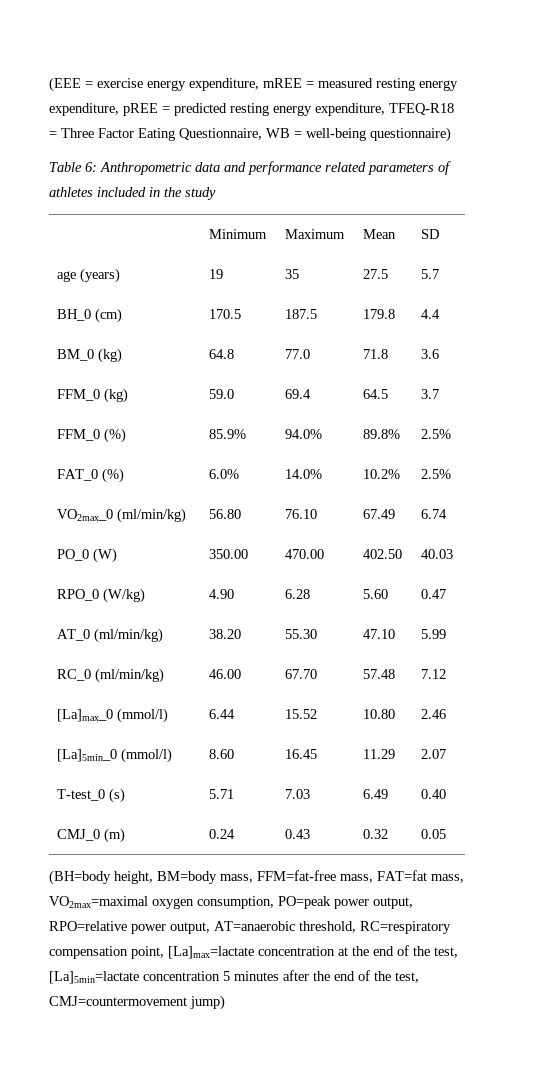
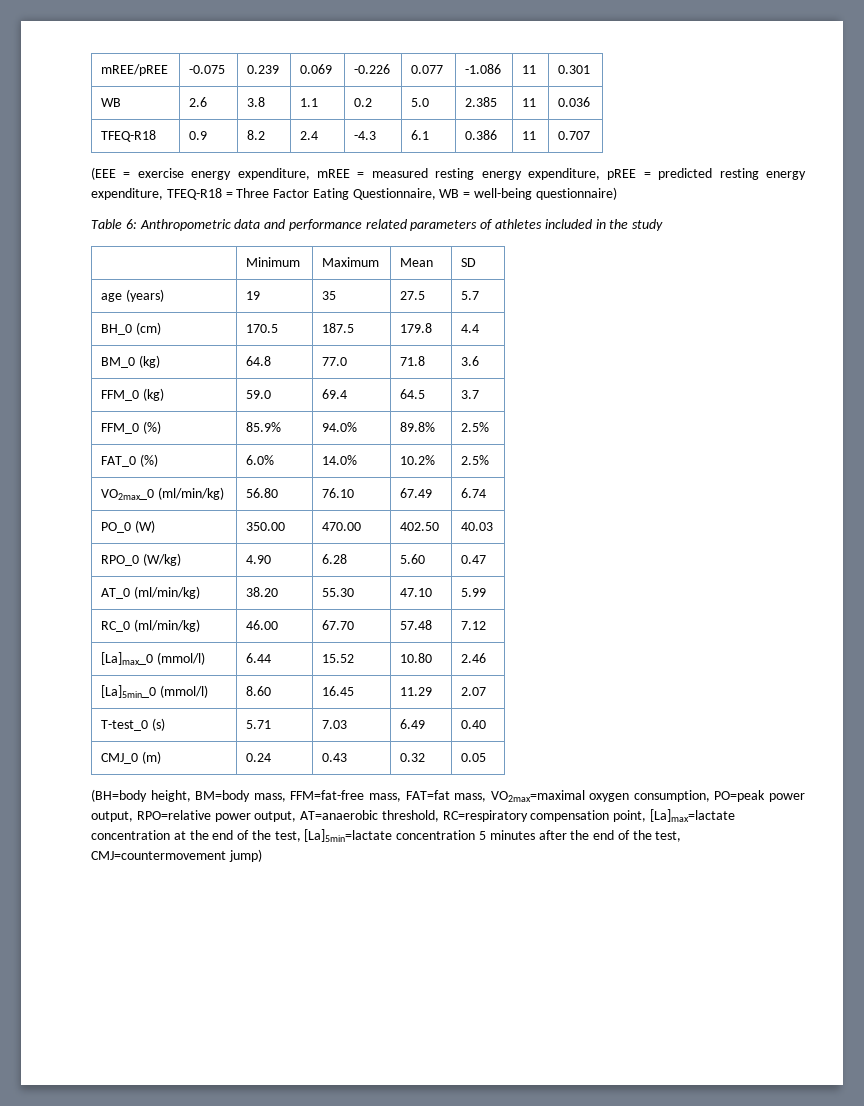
(49, 84) none -> [101,64,169,76] [189,65,226,74] [247,65,280,74] [300,64,333,74] [354,64,391,74] [411,65,444,74] [465,64,502,74] [522,65,537,74] [558,65,591,74] [101,98,122,107] [189,97,208,107] [247,97,266,107] [300,98,319,107] [354,98,373,107] [411,98,430,107] [465,97,498,107] [522,98,537,107] [558,97,591,107] [101,130,157,142] [189,131,208,140] [247,130,266,140] [300,131,319,140] [354,131,377,140] [411,130,430,140] [465,130,498,140] [522,131,537,140] [558,131,591,140] mREE/pREE | -0.075 | 0.239 | 0.069 | -0.226 | 0.077 | -1.086 | 11 | 0.301 // WB | 2.6 | 3.8 | 1.1 | 0.2 | 5.0 | 2.385 | 11 | 0.036 // TFEQ-R18 | 0.9 | 8.2 | 2.4 | -4.3 | 6.1 | 0.386 | 11 | 0.707 //

